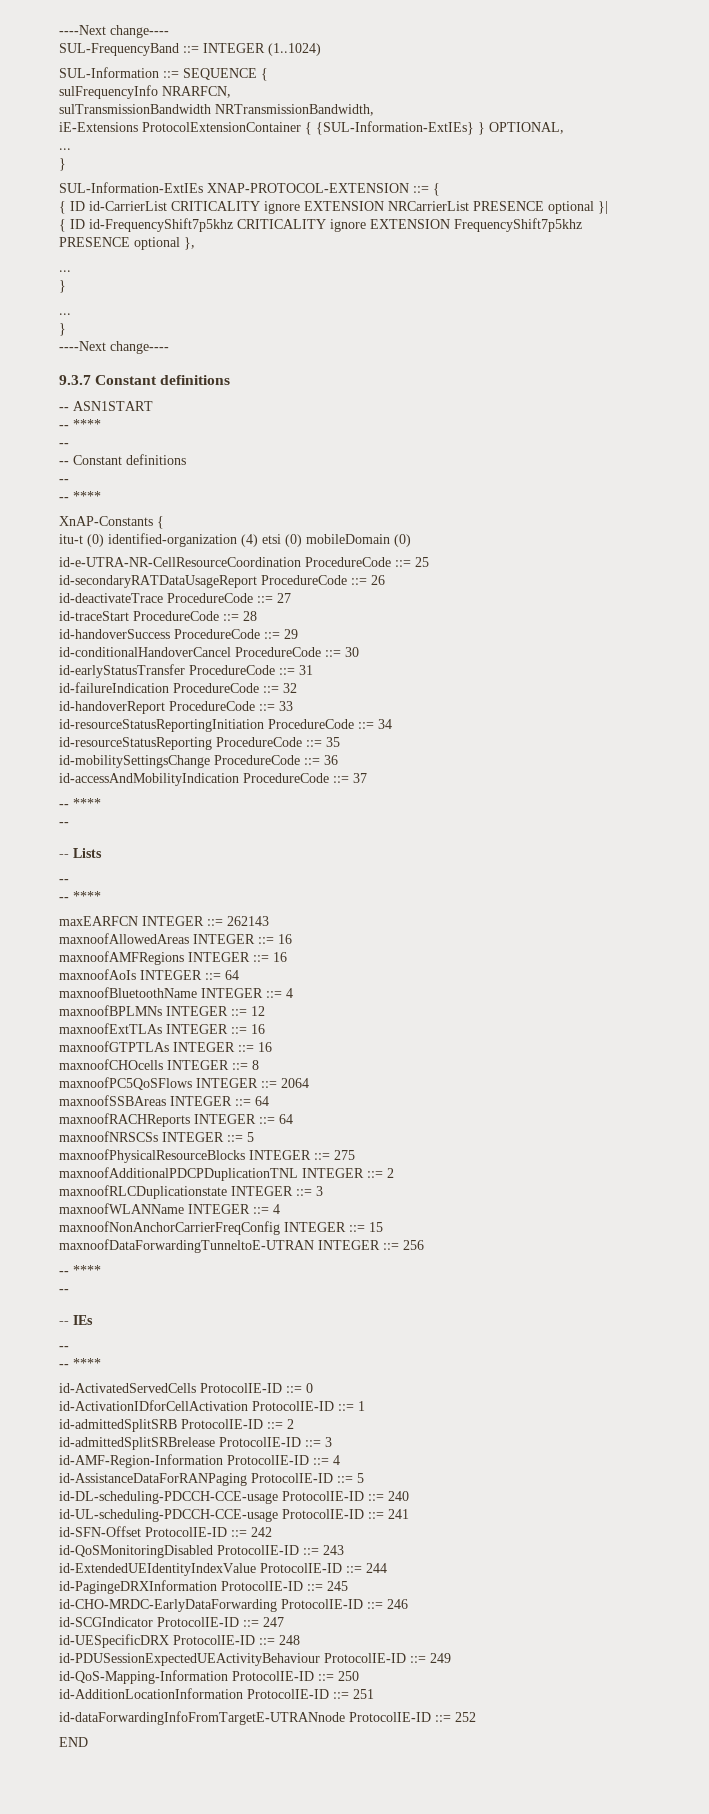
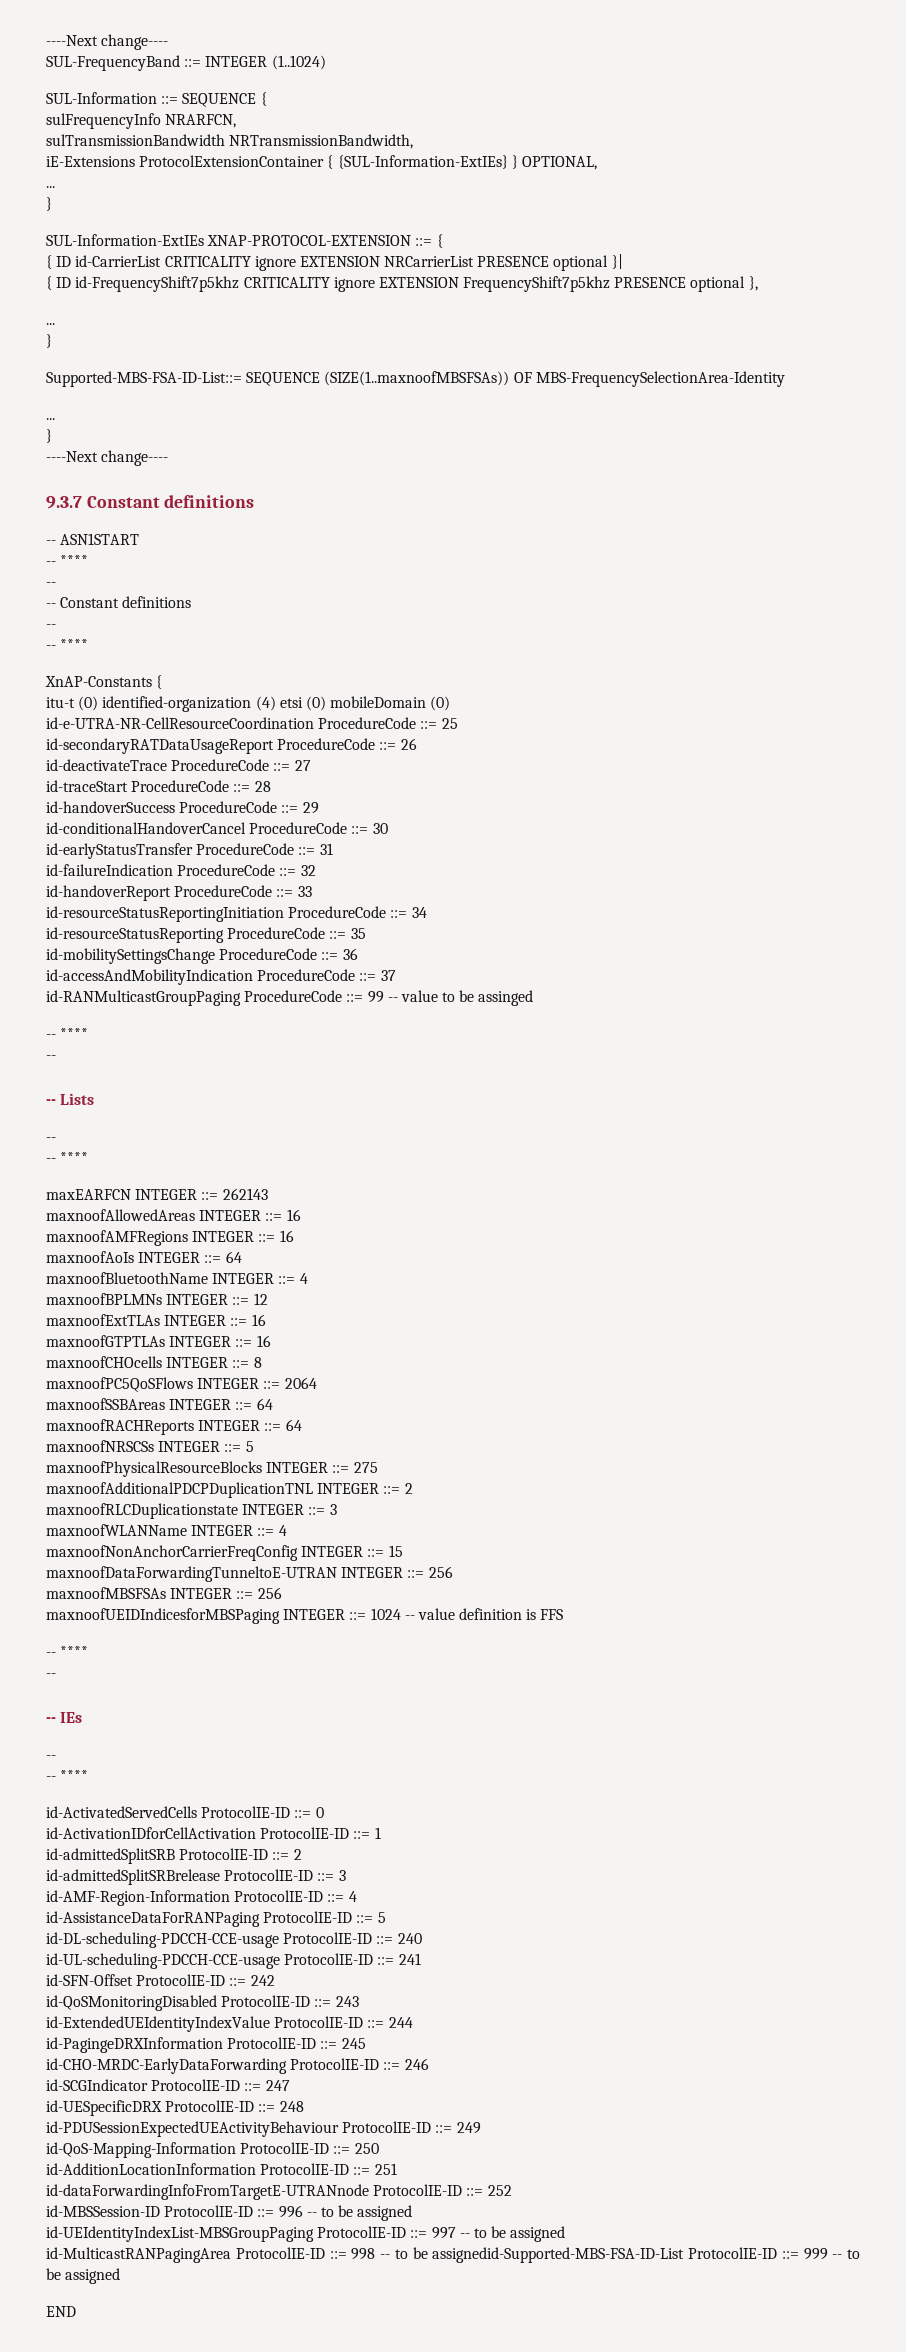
(66, 286) none -> [46,371,785,387] // Supported-MBS-FSA-ID-List::= SEQUENCE (SIZE(1..maxnoofMBSFSAs)) OF MBS-FrequencySelectionArea-Identity
(367, 778) none -> [46,990,534,1006] // id-RANMulticastGroupPaging ProcedureCode ::= 99 -- value to be assinged
(424, 1245) none -> [46,1587,282,1599] [46,1608,564,1624] // maxnoofMBSFSAs INTEGER ::= 256 // maxnoofUEIDIndicesforMBSPaging INTEGER ::= 1024 -- value definition is FFS
(476, 1717) none -> [46,2205,413,2221] [46,2226,566,2242] [46,2247,860,2263] [46,2268,121,2284] // id-MBSSession-ID ProtocolIE-ID ::= 996 -- to be assigned // id-UEIdentityIndexList-MBSGroupPaging ProtocolIE-ID ::= 997 -- to be assigned // id-MulticastRANPagingArea ProtocolIE-ID ::= 998 -- to be assignedid-Supported-MBS-FSA-ID-List ProtocolIE-ID ::= 999 -- to be assigned

